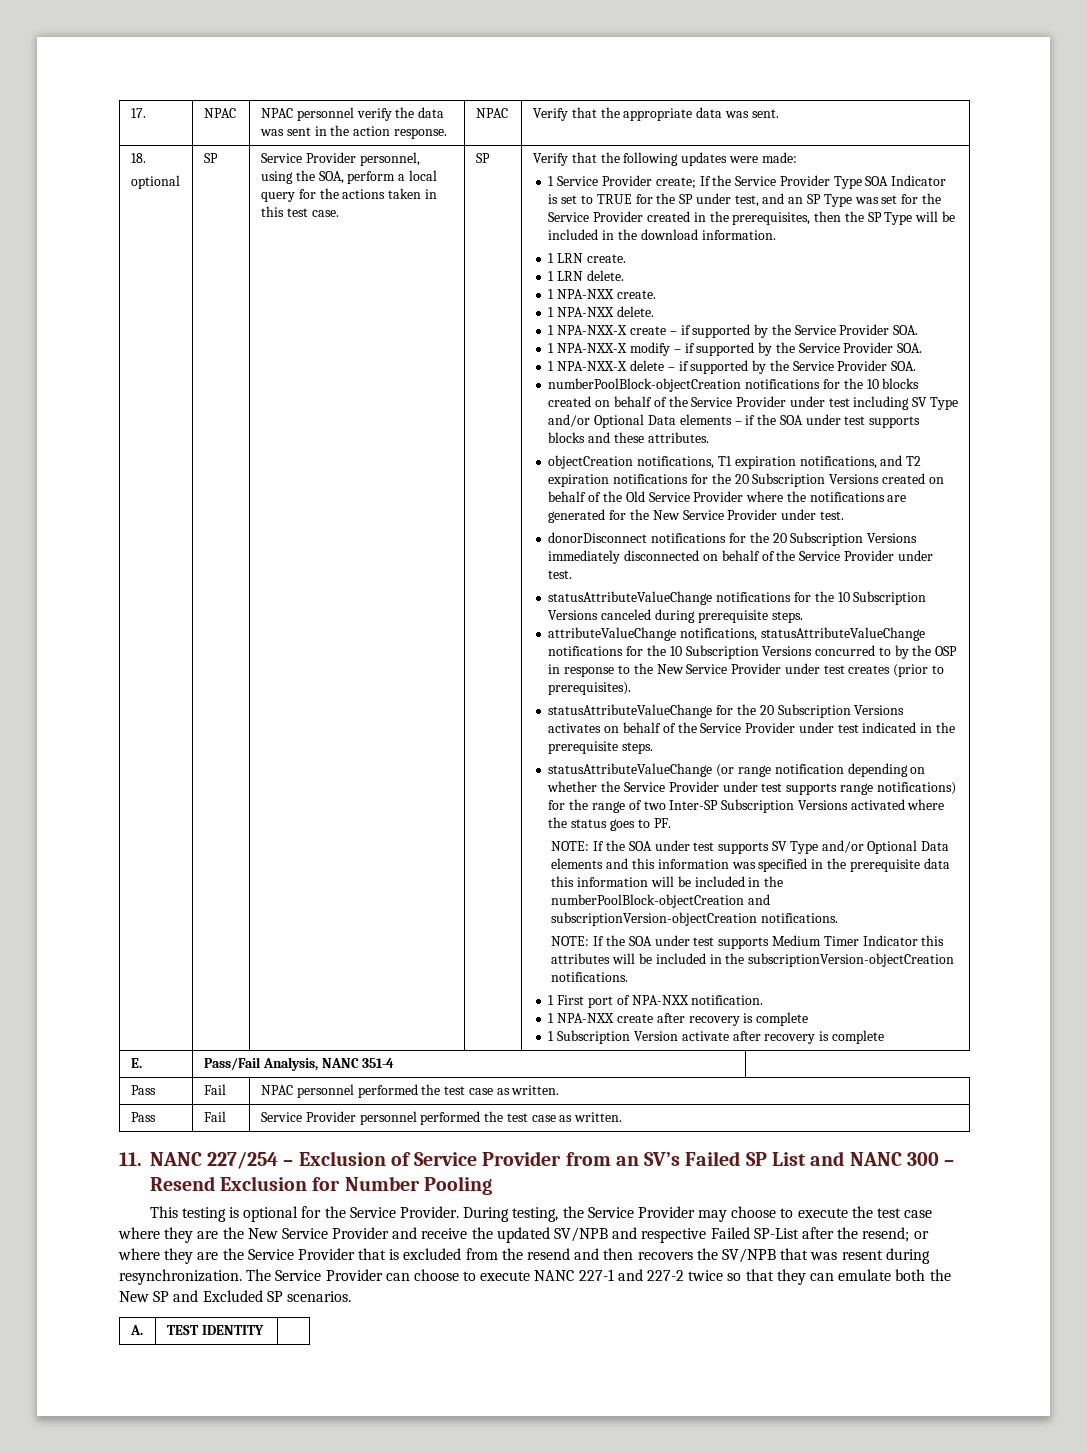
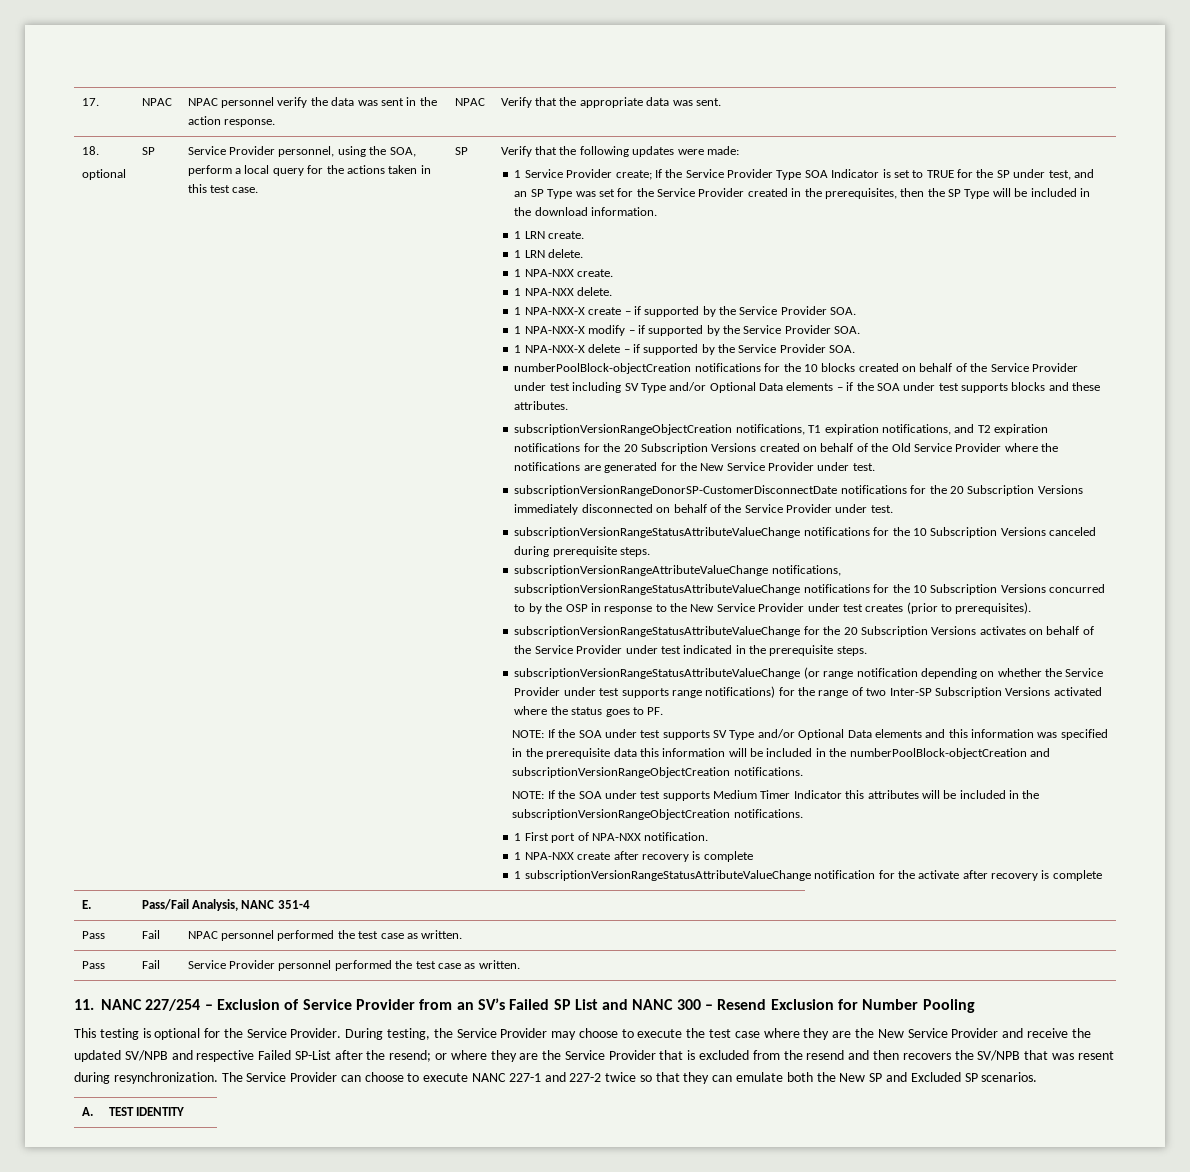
[548,455,634,469] objectCreation -> [514,424,733,435] subscriptionVersionRangeObjectCreation
[548,532,648,543] donorDisconnect -> [514,485,838,496] subscriptionVersionRangeDonorSP-CustomerDisconnectDate
[548,591,713,605] statusAttributeValueChange -> [514,527,801,538] subscriptionVersionRangeStatusAttributeValueChange
[548,627,925,641] attributeValueChange notifications, statusAttributeValueChange -> [514,565,841,576] [514,584,801,595] subscriptionVersionRangeAttributeValueChange notifications, subscriptionVersionRangeStatusAttributeValueChange
[548,704,713,718] statusAttributeValueChange -> [514,626,801,637] subscriptionVersionRangeStatusAttributeValueChange
[548,763,713,777] statusAttributeValueChange -> [514,668,801,679] subscriptionVersionRangeStatusAttributeValueChange
[551,912,758,926] subscriptionVersion-objectCreation -> [512,767,731,778] subscriptionVersionRangeObjectCreation
[748,953,955,967] subscriptionVersion-objectCreation -> [512,809,731,820] subscriptionVersionRangeObjectCreation
[557,1030,678,1044] Subscription Version -> [524,870,915,881] subscriptionVersionRangeStatusAttributeValueChange notification for the

